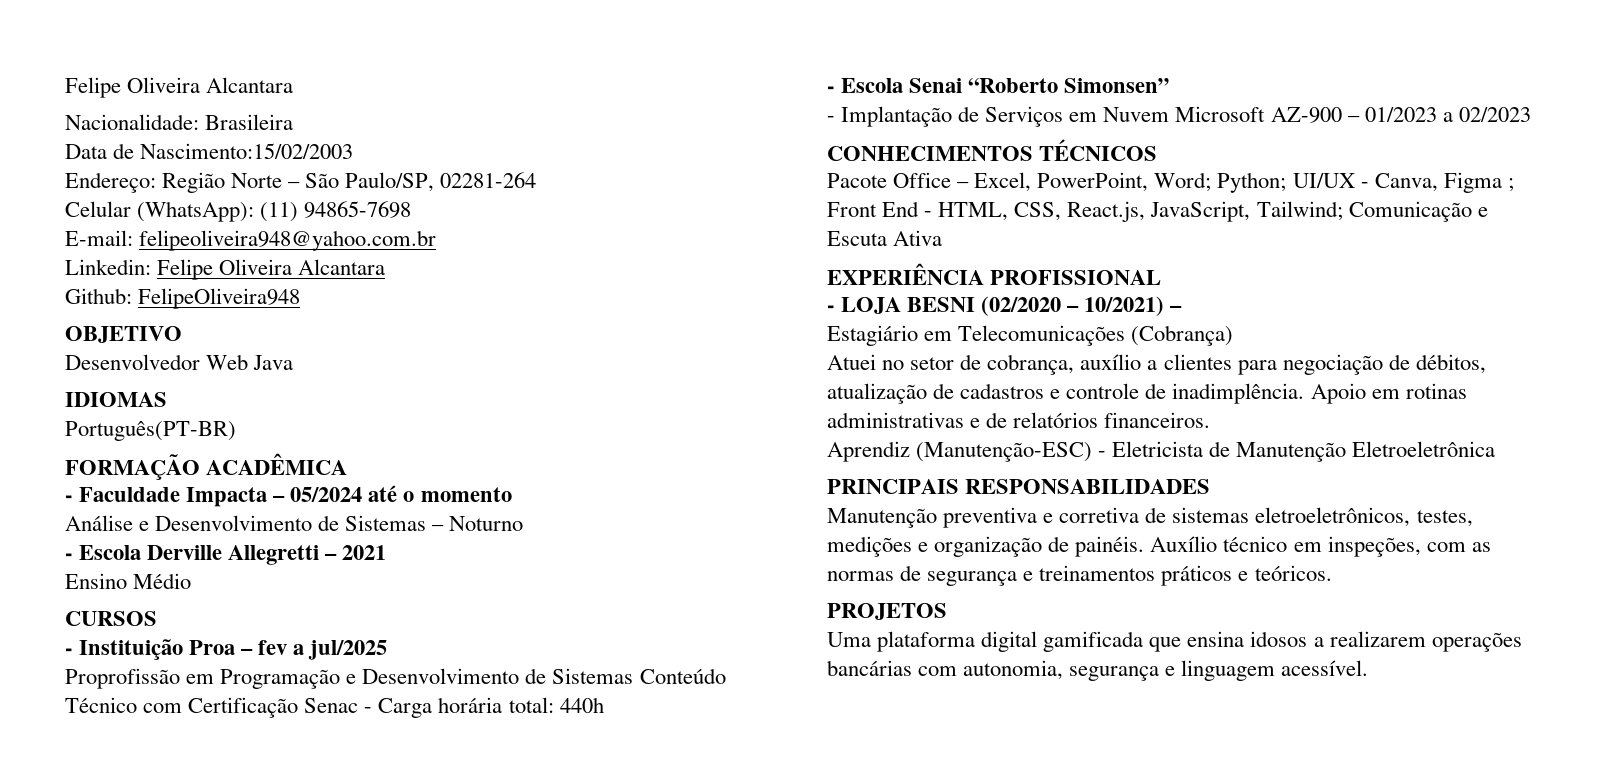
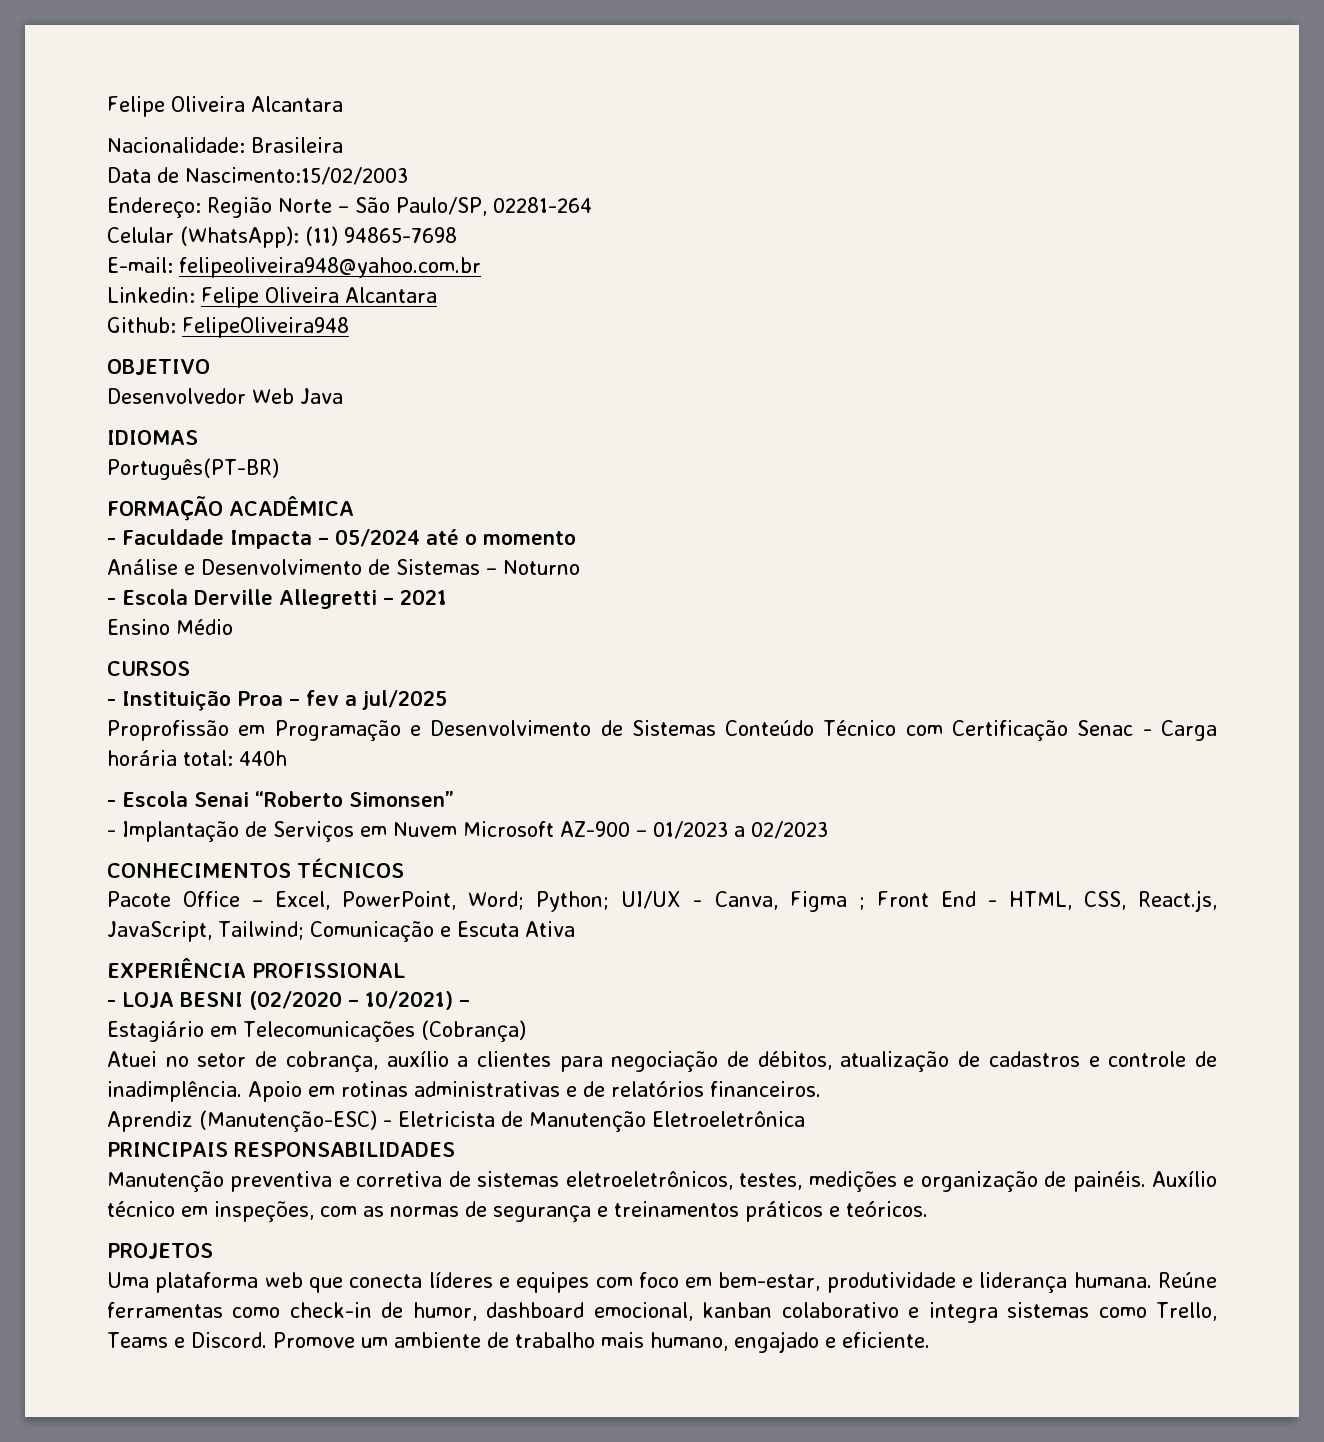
[981,631,1522,652] [827,660,1369,681] digital gamificada que ensina idosos a realizarem operações bancárias com autonomia, segurança e linguagem acessível. -> [264,1272,1217,1293] [107,1302,1218,1323] [107,1331,930,1353] web que conecta líderes e equipes com foco em bem-estar, produtividade e liderança humana. Reúne ferramentas como check-in de humor, dashboard emocional, kanban colaborativo e integra sistemas como Trello, Teams e Discord. Promove um ambiente de trabalho mais humano, engajado e eficiente.

